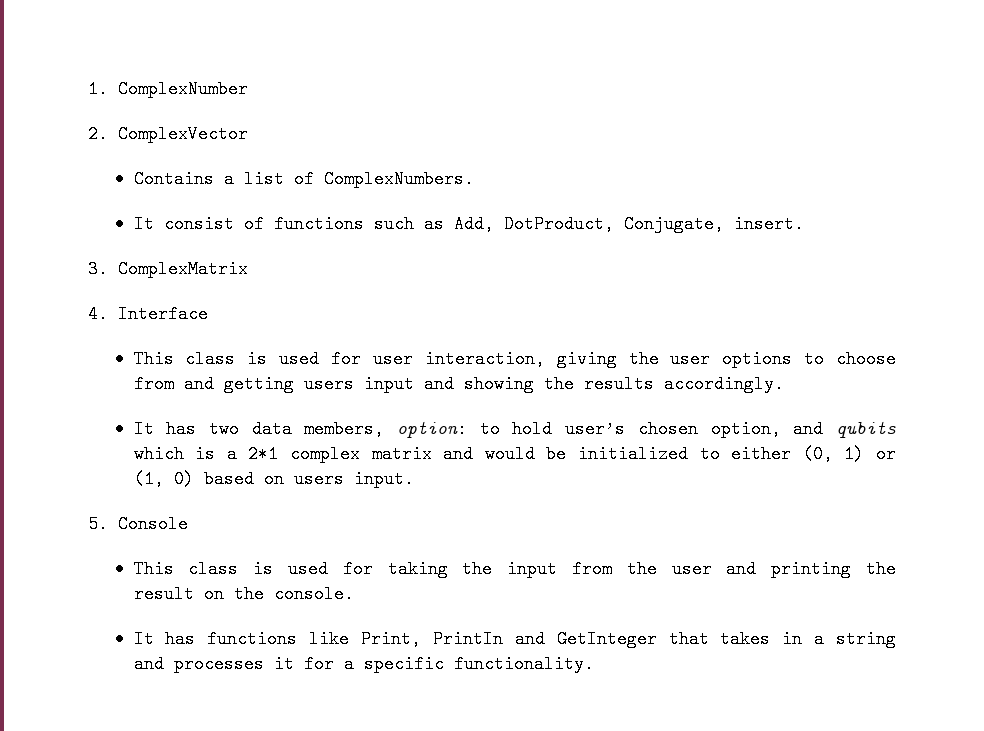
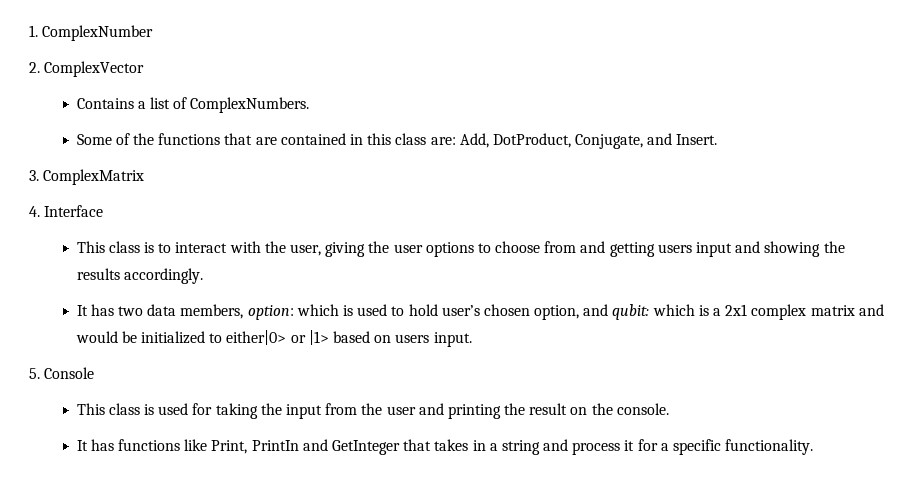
[133,215,444,233] It consist of functions such as -> [76,133,456,145] Some of the functions that are contained in this class are:
[733,215,804,233] insert. -> [647,133,718,145] and Insert.
[279,350,545,368] used for user interaction, -> [158,241,321,256] to interact with the user,
(468, 429) none -> [296,304,388,316] which is used
[836,421,896,438] qubits -> [612,304,650,320] qubit:
[248,445,279,463] 2*1 -> [725,304,748,316] 2x1
[731,445,896,463] [133,470,194,488] either (0, 1) or (1, 0) -> [226,330,329,345] either|0> or |1>
[173,655,264,673] processes -> [572,442,621,455] process

